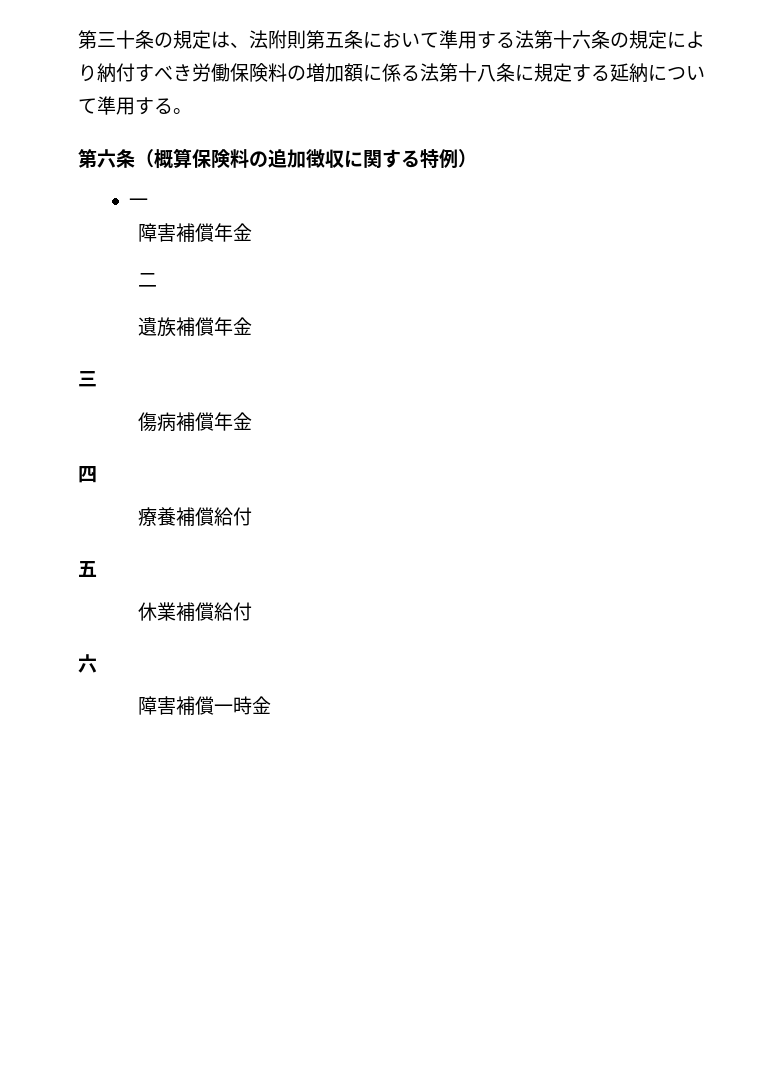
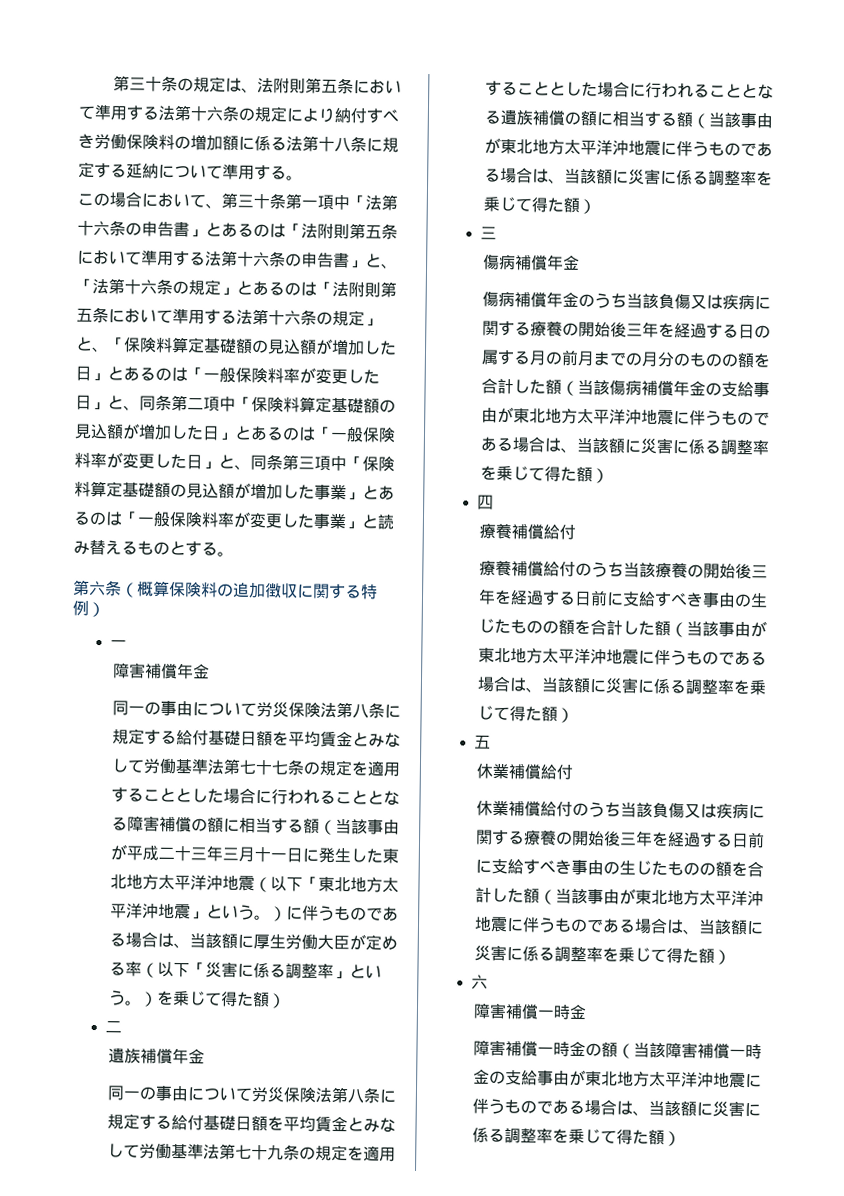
(192, 111) none -> [77,191,398,211] [77,220,398,240] [77,249,398,269] [76,278,397,298] [76,306,381,327] [75,336,397,356] [75,365,380,385] [75,394,396,414] [74,423,396,443] [74,452,395,472] [74,480,395,501] [73,510,395,530] [73,539,234,557] // この場合において、第三十条第一項中「法第十六条の申告書」とあるのは「法附則第五条において準用する法第十六条の申告書」と、「法第十六条の規定」とあるのは「法附則第五条において準用する法第十六条の規定」と、「保険料算定基礎額の見込額が増加した日」とあるのは「一般保険料率が変更した日」と、同条第二項中「保険料算定基礎額の見込額が増加した日」とあるのは「一般保険料率が変更した日」と、同条第三項中「保険料算定基礎額の見込額が増加した事業」とあるのは「一般保険料率が変更した事業」と読み替えるものとする。
[137,273,157,287] [137,317,252,337] [78,371,97,387] [137,412,252,432] [78,466,97,483] [137,507,252,526] [78,561,97,577] [137,602,252,621] [78,654,97,673] [137,696,271,715] 二 // 遺族補償年金 // 三 // 傷病補償年金 // 四 // 療養補償給付 // 五 // 休業補償給付 // 六 // 障害補償一時金 -> [111,700,401,719] [111,728,401,748] [110,758,400,777] [110,787,400,806] [110,815,400,835] [109,844,399,864] [109,874,399,893] [109,903,399,922] [108,931,398,951] [108,961,382,980] [108,990,286,1009] [104,1020,122,1033] [107,1047,205,1065] [106,1085,396,1104] [106,1113,396,1133] [106,1143,396,1162] [484,80,774,100] [483,109,773,129] [483,137,773,157] [483,167,773,187] [482,196,596,215] [479,226,497,240] [482,253,580,271] [481,290,771,311] [481,320,771,340] [480,349,771,369] [480,377,770,398] [480,406,770,426] [479,436,769,456] [479,465,609,484] [476,494,494,510] [478,522,576,540] [478,559,768,580] [477,588,768,608] [477,618,767,638] [477,647,767,666] [476,675,767,696] [476,705,574,723] [473,734,491,749] [475,763,573,780] [475,800,765,820] [474,829,765,849] [474,858,764,878] [474,887,764,907] [473,916,764,935] [473,944,731,965] [470,974,488,990] [472,1002,587,1021] [472,1039,762,1060] [472,1069,762,1088] [471,1098,761,1117] [471,1127,681,1147] 同一の事由について労災保険法第八条に規定する給付基礎日額を平均賃金とみなして労働基準法第七十七条の規定を適用することとした場合に行われることとなる障害補償の額に相当する額（当該事由が平成二十三年三月十一日に発生した東北地方太平洋沖地震（以下「東北地方太平洋沖地震」という。）に伴うものである場合は、当該額に厚生労働大臣が定める率（以下「災害に係る調整率」という。）を乗じて得た額） // 二 // 遺族補償年金 // 同一の事由について労災保険法第八条に規定する給付基礎日額を平均賃金とみなして労働基準法第七十九条の規定を適用することとした場合に行われることとなる遺族補償の額に相当する額（当該事由が東北地方太平洋沖地震に伴うものである場合は、当該額に災害に係る調整率を乗じて得た額） // 三 // 傷病補償年金 // 傷病補償年金のうち当該負傷又は疾病に関する療養の開始後三年を経過する日の属する月の前月までの月分のものの額を合計した額（当該傷病補償年金の支給事由が東北地方太平洋沖地震に伴うものである場合は、当該額に災害に係る調整率を乗じて得た額） // 四 // 療養補償給付 // 療養補償給付のうち当該療養の開始後三年を経過する日前に支給すべき事由の生じたものの額を合計した額（当該事由が東北地方太平洋沖地震に伴うものである場合は、当該額に災害に係る調整率を乗じて得た額） // 五 // 休業補償給付 // 休業補償給付のうち当該負傷又は疾病に関する療養の開始後三年を経過する日前に支給すべき事由の生じたものの額を合計した額（当該事由が東北地方太平洋沖地震に伴うものである場合は、当該額に災害に係る調整率を乗じて得た額） // 六 // 障害補償一時金 // 障害補償一時金の額（当該障害補償一時金の支給事由が東北地方太平洋沖地震に伴うものである場合は、当該額に災害に係る調整率を乗じて得た額）

